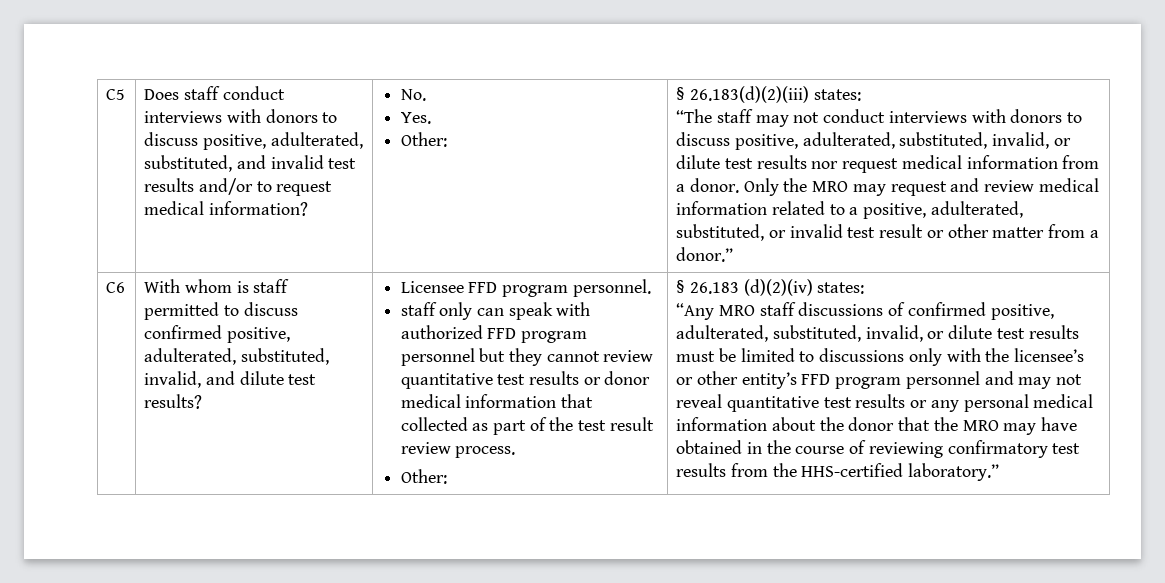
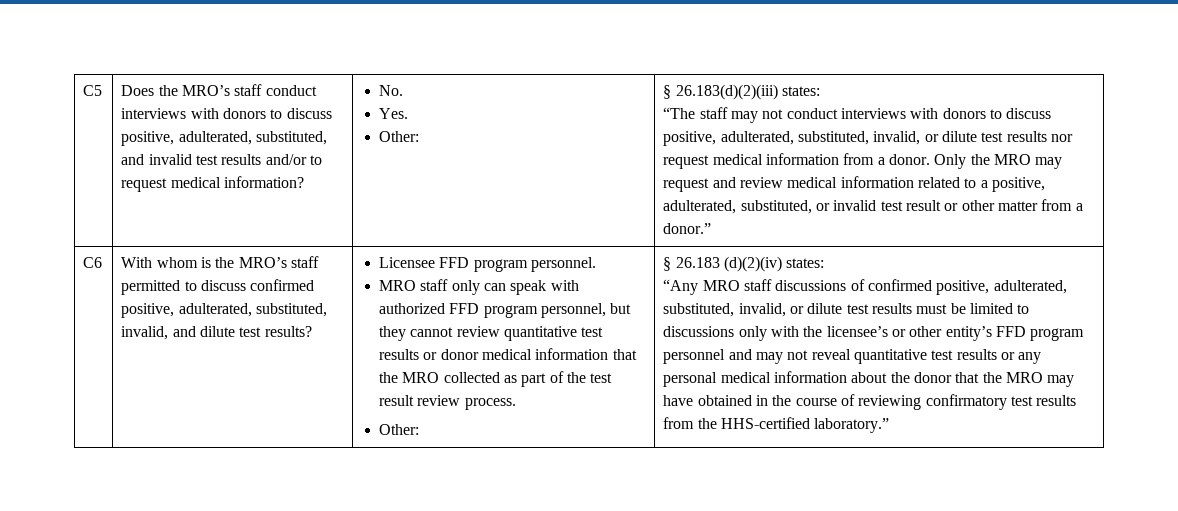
(180, 94) none -> [158,85,231,96] the MRO’s
(249, 287) none -> [215,257,287,268] the MRO’s
(651, 288) none -> [379,280,417,291] MRO
[400,348,475,366] personnel -> [541,303,607,318] personnel,
(593, 401) none -> [379,372,440,383] the MRO

